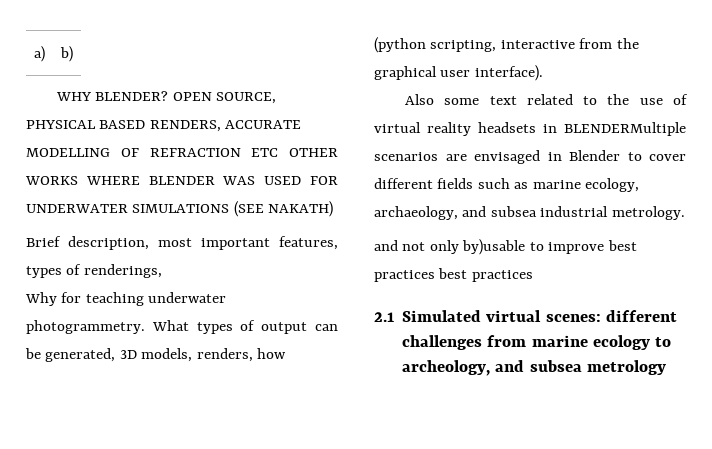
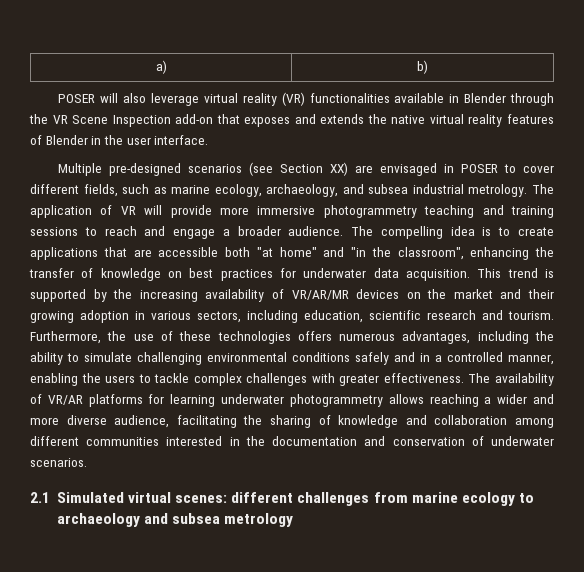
[56,91,277,104] [26,120,302,132] [26,148,338,157] [25,176,339,185] [26,201,334,217] [26,236,338,250] [26,264,162,278] [25,292,227,306] [26,320,339,334] [25,348,287,362] [374,37,639,53] [374,65,543,81] [405,94,688,105] [374,122,686,136] [374,152,438,161] WHY BLENDER? OPEN SOURCE, PHYSICAL BASED RENDERS, ACCURATE MODELLING OF REFRACTION ETC OTHER WORKS WHERE BLENDER WAS USED FOR UNDERWATER SIMULATIONS (SEE NAKATH) // Brief description, most important features, types of renderings, // Why for teaching underwater photogrammetry. What types of output can be generated, 3D models, renders, how (python scripting, interactive from the graphical user interface). // Also some text related to the use of virtual reality headsets in BLENDERMultiple scenarios -> [58,92,554,106] [29,114,555,127] [30,135,209,145] [58,162,349,176] POSER will also leverage virtual reality (VR) functionalities available in Blender through the VR Scene Inspection add-on that exposes and extends the native virtual reality features of Blender in the user interface. // Multiple pre-designed scenarios (see Section XX)
[569,150,620,161] Blender -> [461,164,499,173] POSER
[437,178,474,189] fields -> [83,184,118,197] fields,
[374,239,637,255] [374,268,533,282] // and not only by)usable to improve best practices best practices -> [532,184,554,194] [30,205,554,218] [30,226,554,239] [30,247,554,260] [29,268,554,281] [30,289,554,302] [30,310,554,323] [30,331,554,344] [30,352,554,365] [30,373,554,386] [30,394,554,407] [30,415,555,428] [30,436,554,446] [30,458,87,467] The application of VR will provide more immersive photogrammetry teaching and training sessions to reach and engage a broader audience. The compelling idea is to create applications that are accessible both "at home" and "in the classroom", enhancing the transfer of knowledge on best practices for underwater data acquisition. This trend is supported by the increasing availability of VR/AR/MR devices on the market and their growing adoption in various sectors, including education, scientific research and tourism. Furthermore, the use of these technologies offers numerous advantages, including the ability to simulate challenging environmental conditions safely and in a controlled manner, enabling the users to tackle complex challenges with greater effectiveness. The availability of VR/AR platforms for learning underwater photogrammetry allows reaching a wider and more diverse audience, facilitating the sharing of knowledge and collaboration among different communities interested in the documentation and conservation of underwater scenarios.
[402,360,491,376] archeology, -> [56,513,140,527] archaeology

